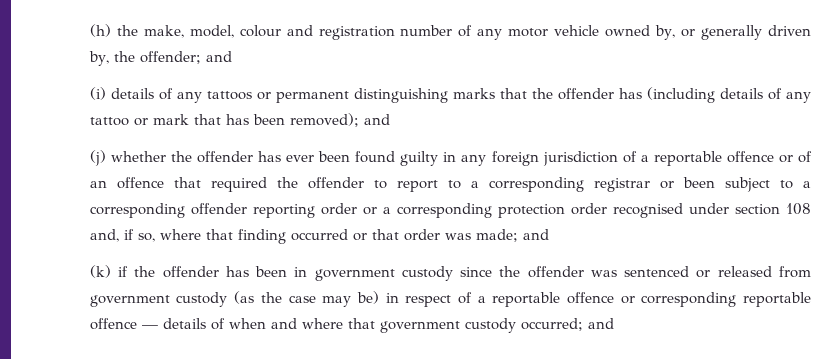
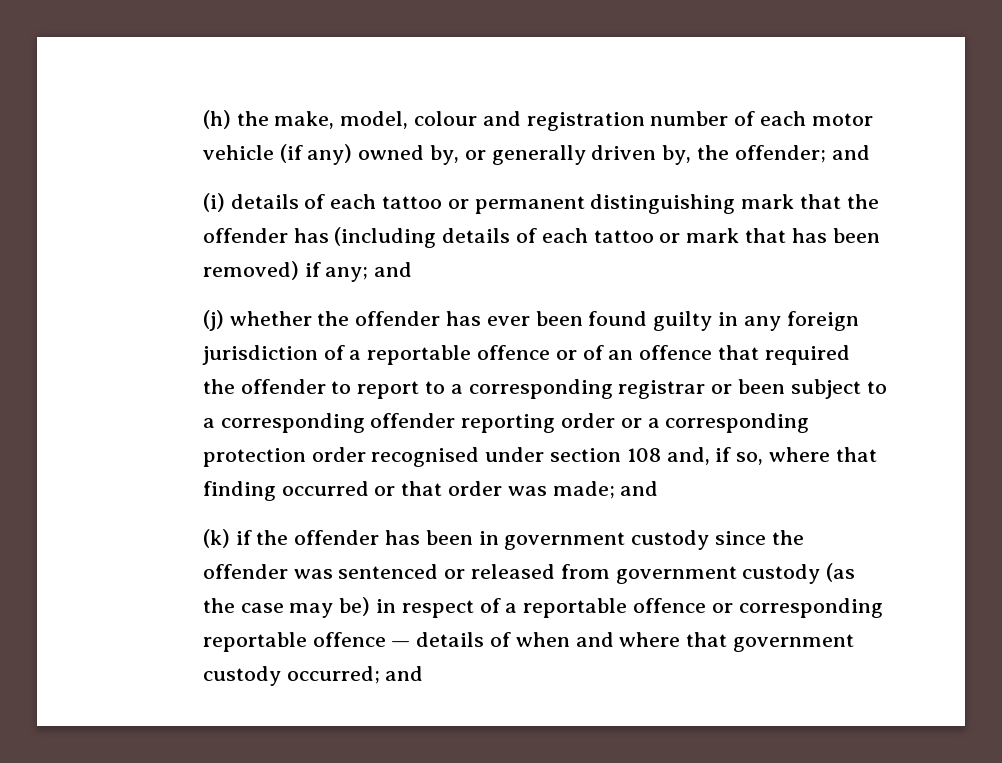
[477,28,503,40] any -> [760,111,807,126] each
(600, 30) none -> [279,144,353,165] (if any)
[176,91,252,103] any tattoos -> [330,194,443,209] each tattoo
[452,88,495,99] marks -> [741,194,795,209] mark
[785,91,811,103] any -> [541,228,588,243] each
[289,113,359,127] removed); -> [202,261,369,282] removed) if any;

